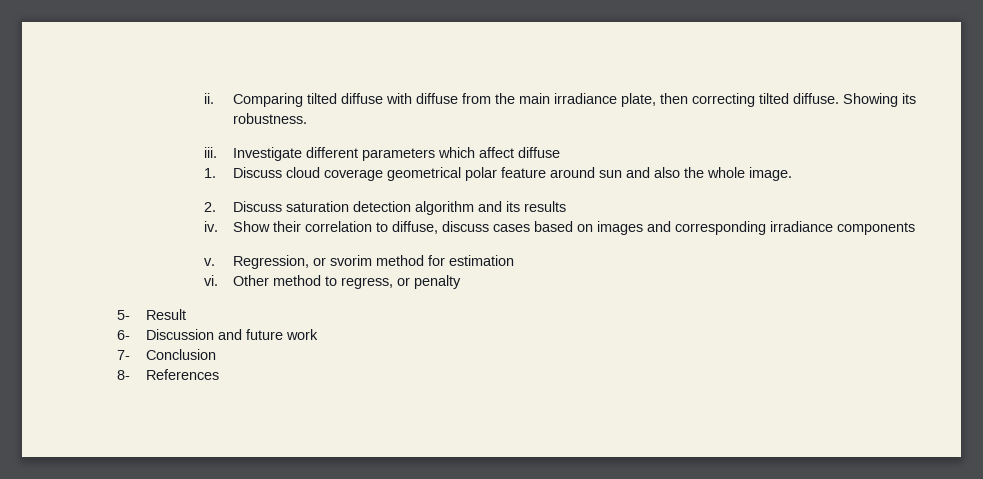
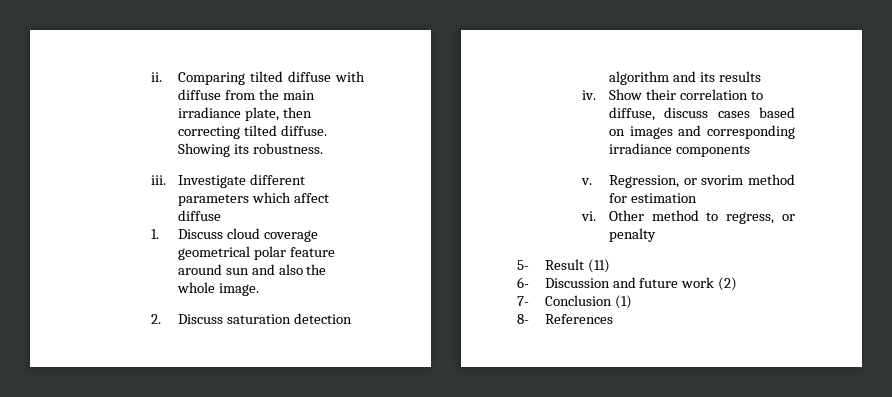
(186, 314) none -> [587,259,610,273] (11)
(318, 334) none -> [718,277,738,291] (2)
(216, 354) none -> [614,295,632,309] (1)

